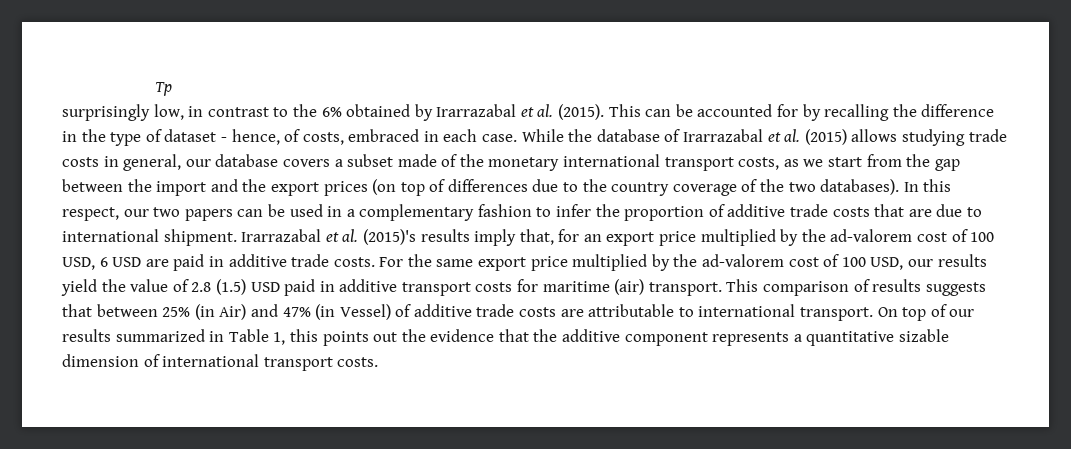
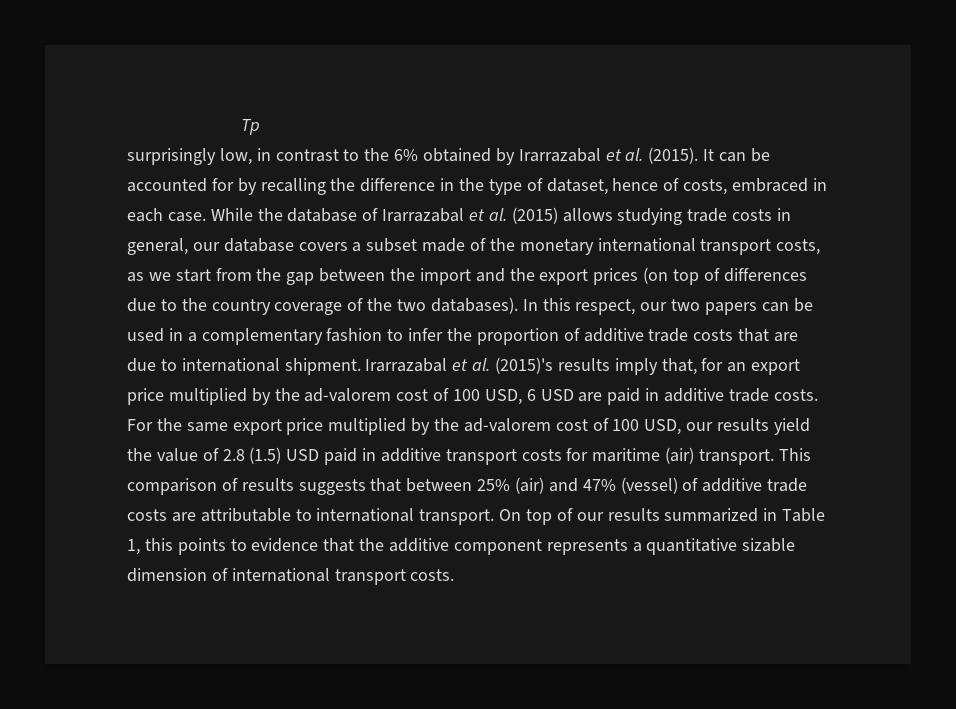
[608,104,641,117] This -> [703,149,715,161] It
[164,129,280,145] dataset - hence, -> [546,178,659,195] dataset, hence
[194,304,391,320] (in Air) and 47% (in Vessel) -> [515,477,678,494] (air) and 47% (vessel)
[373,329,426,342] out the -> [230,539,247,551] to

